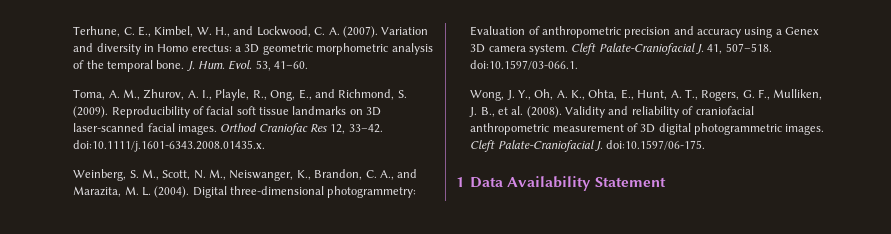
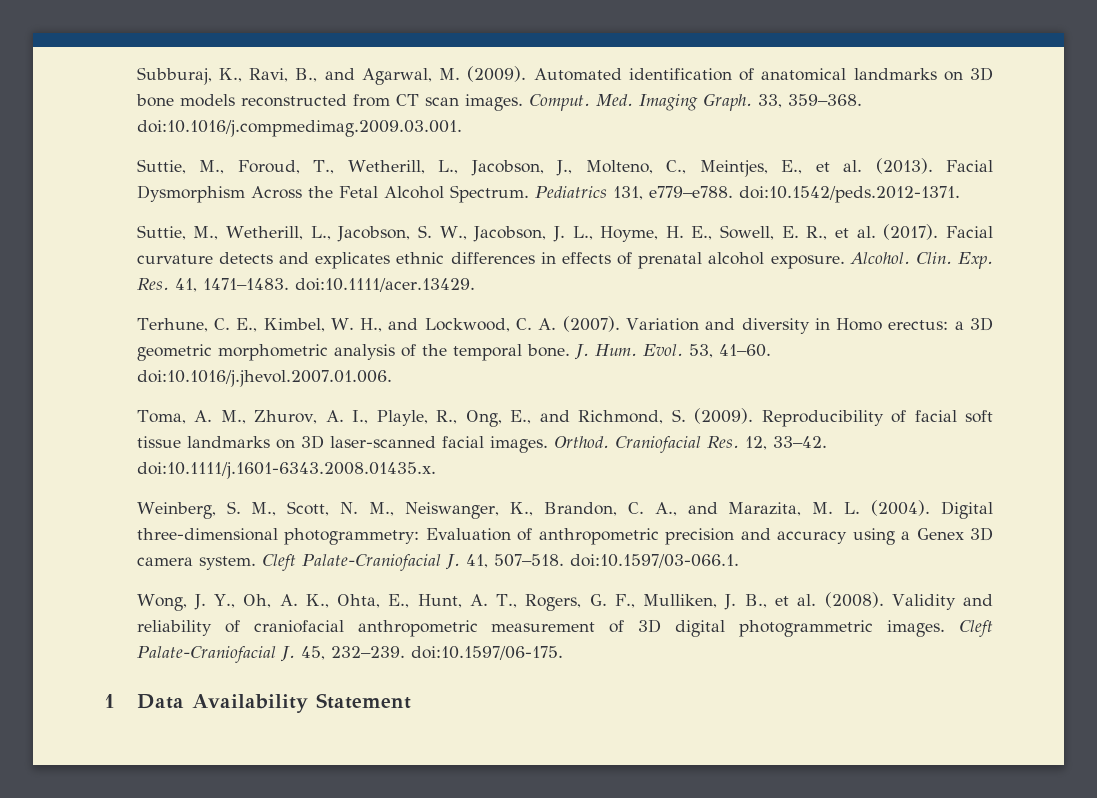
(73, 31) none -> [136,66,994,85] [135,93,862,111] [136,120,462,137] [136,158,994,177] [136,185,960,203] [136,224,994,242] [136,252,994,269] [136,278,475,292] Subburaj, K., Ravi, B., and Agarwal, M. (2009). Automated identification of anatomical landmarks on 3D bone models reconstructed from CT scan images. Comput. Med. Imaging Graph. 33, 359–368. doi:10.1016/j.compmedimag.2009.03.001. // Suttie, M., Foroud, T., Wetherill, L., Jacobson, J., Molteno, C., Meintjes, E., et al. (2013). Facial Dysmorphism Across the Fetal Alcohol Spectrum. Pediatrics 131, e779–e788. doi:10.1542/peds.2012-1371. // Suttie, M., Wetherill, L., Jacobson, S. W., Jacobson, J. L., Hoyme, H. E., Sowell, E. R., et al. (2017). Facial curvature detects and explicates ethnic differences in effects of prenatal alcohol exposure. Alcohol. Clin. Exp. Res. 41, 1471–1483. doi:10.1111/acer.13429. //
(309, 65) none -> [136,370,392,387] doi:10.1016/j.jhevol.2007.01.006.
[220,123,328,135] Orthod Craniofac Res -> [553,436,739,453] Orthod. Craniofacial Res.
(603, 146) none -> [300,646,405,660] 45, 232–239.

